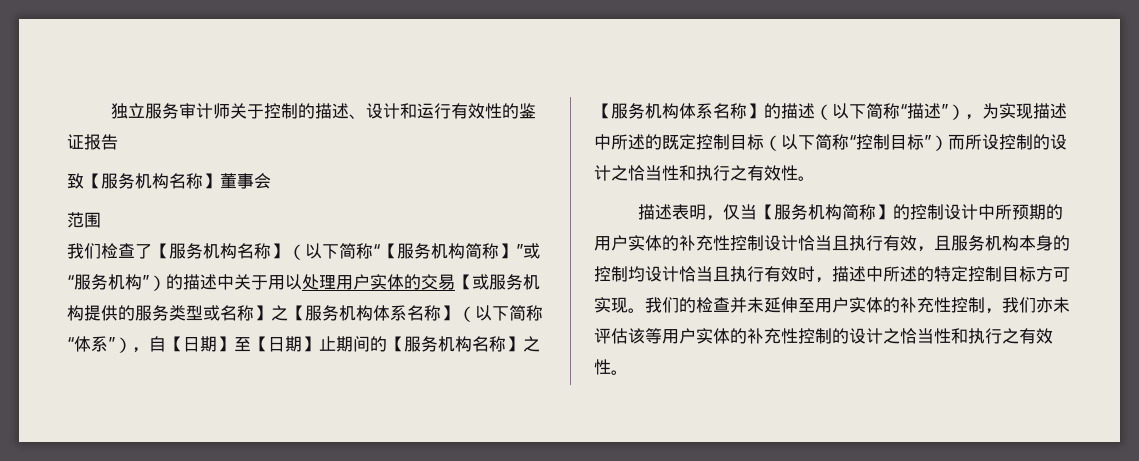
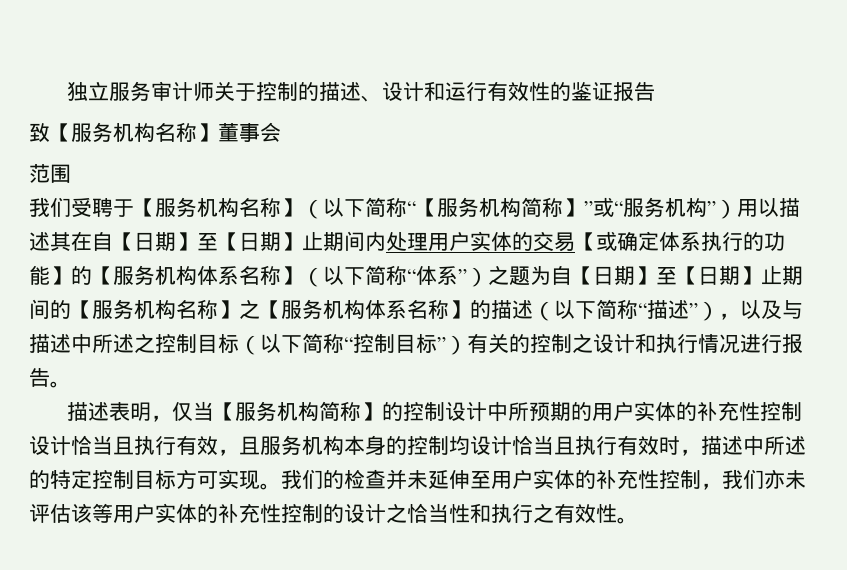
[101,243,152,259] 检查了 -> [71,198,134,217] 受聘于
[166,274,302,290] 的描述中关于用以 -> [737,198,800,217] [29,231,386,251] 用以描述其在自【日期】至【日期】止期间内
[489,274,540,290] [67,305,288,321] 服务机构提供的服务类型或名称】之 -> [617,231,785,251] [29,265,92,285] 确定体系执行的功能】的
[132,347,149,353] ， -> [488,266,551,286] 之题为
[982,103,1067,119] [594,134,696,150] 为实现描述中所述的既定 -> [740,300,803,319] [29,333,155,354] 以及与描述中所述之
[948,134,1067,150] [594,165,798,181] 而所设控制的设计之恰当性和执行之有效性 -> [467,333,803,354] [29,368,50,387] 有关的控制之设计和执行情况进行报告

